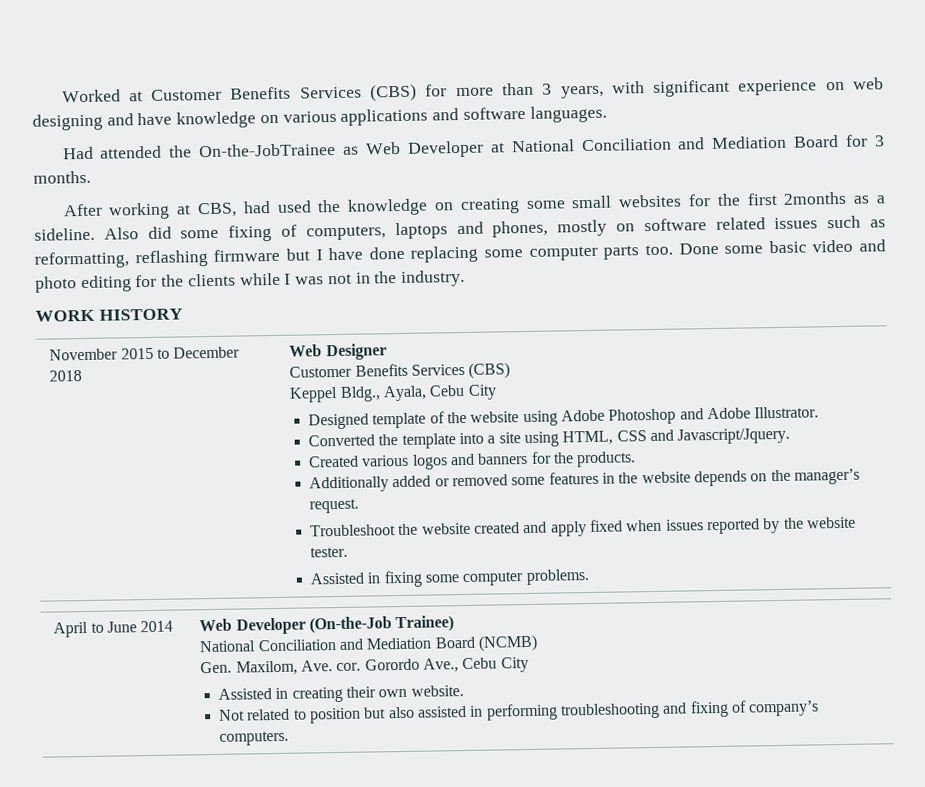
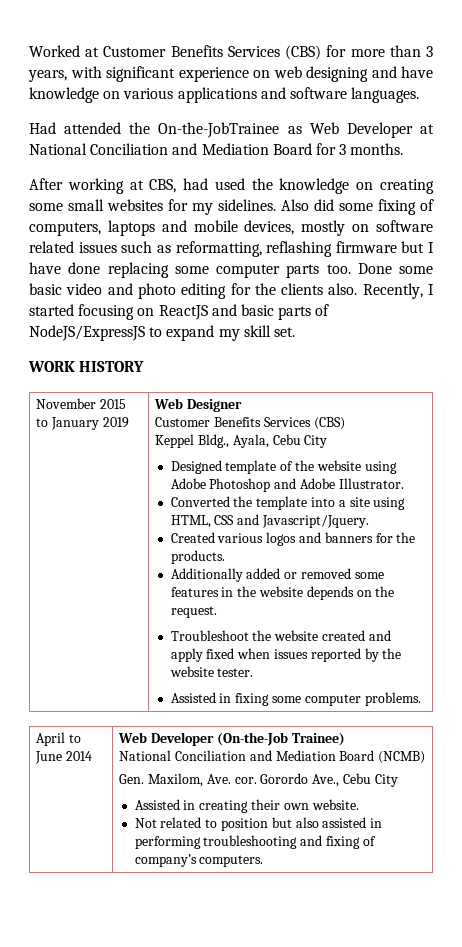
[716,191,886,206] [34,227,95,241] the first 2months as a sideline. -> [192,199,276,215] my sidelines.
[492,220,549,238] phones, -> [193,220,295,235] mobile devices,
[239,269,465,287] while I was not in the industry. -> [328,283,435,299] [29,304,330,320] [29,325,295,341] also. Recently, I started focusing on ReactJS and basic parts of NodeJS/ExpressJS to expand my skill set.
[173,346,241,359] [49,370,83,382] December 2018 -> [51,417,129,430] January 2019
[793,468,860,485] manager’s -> (395, 591) none

